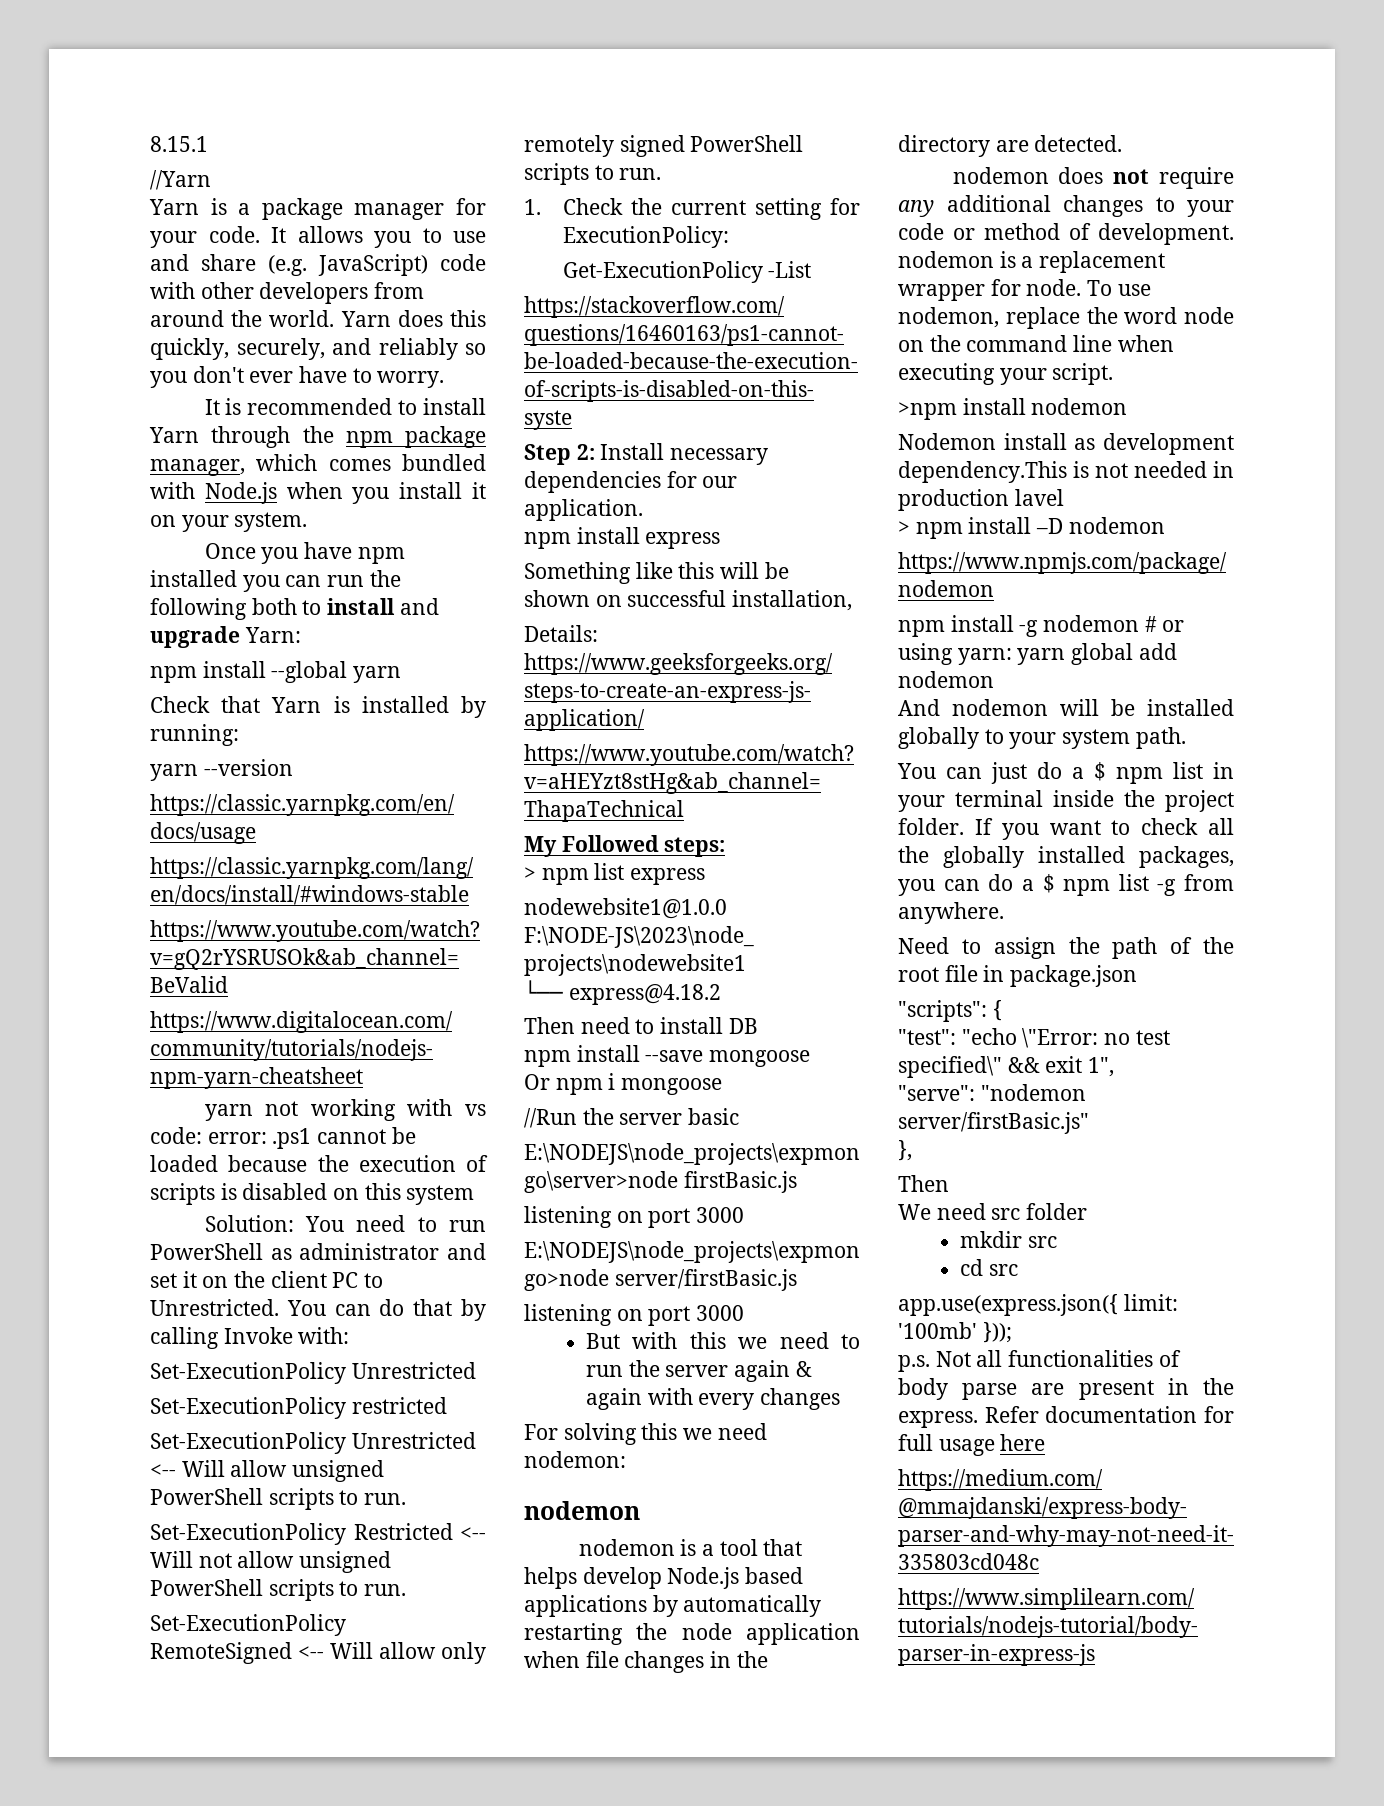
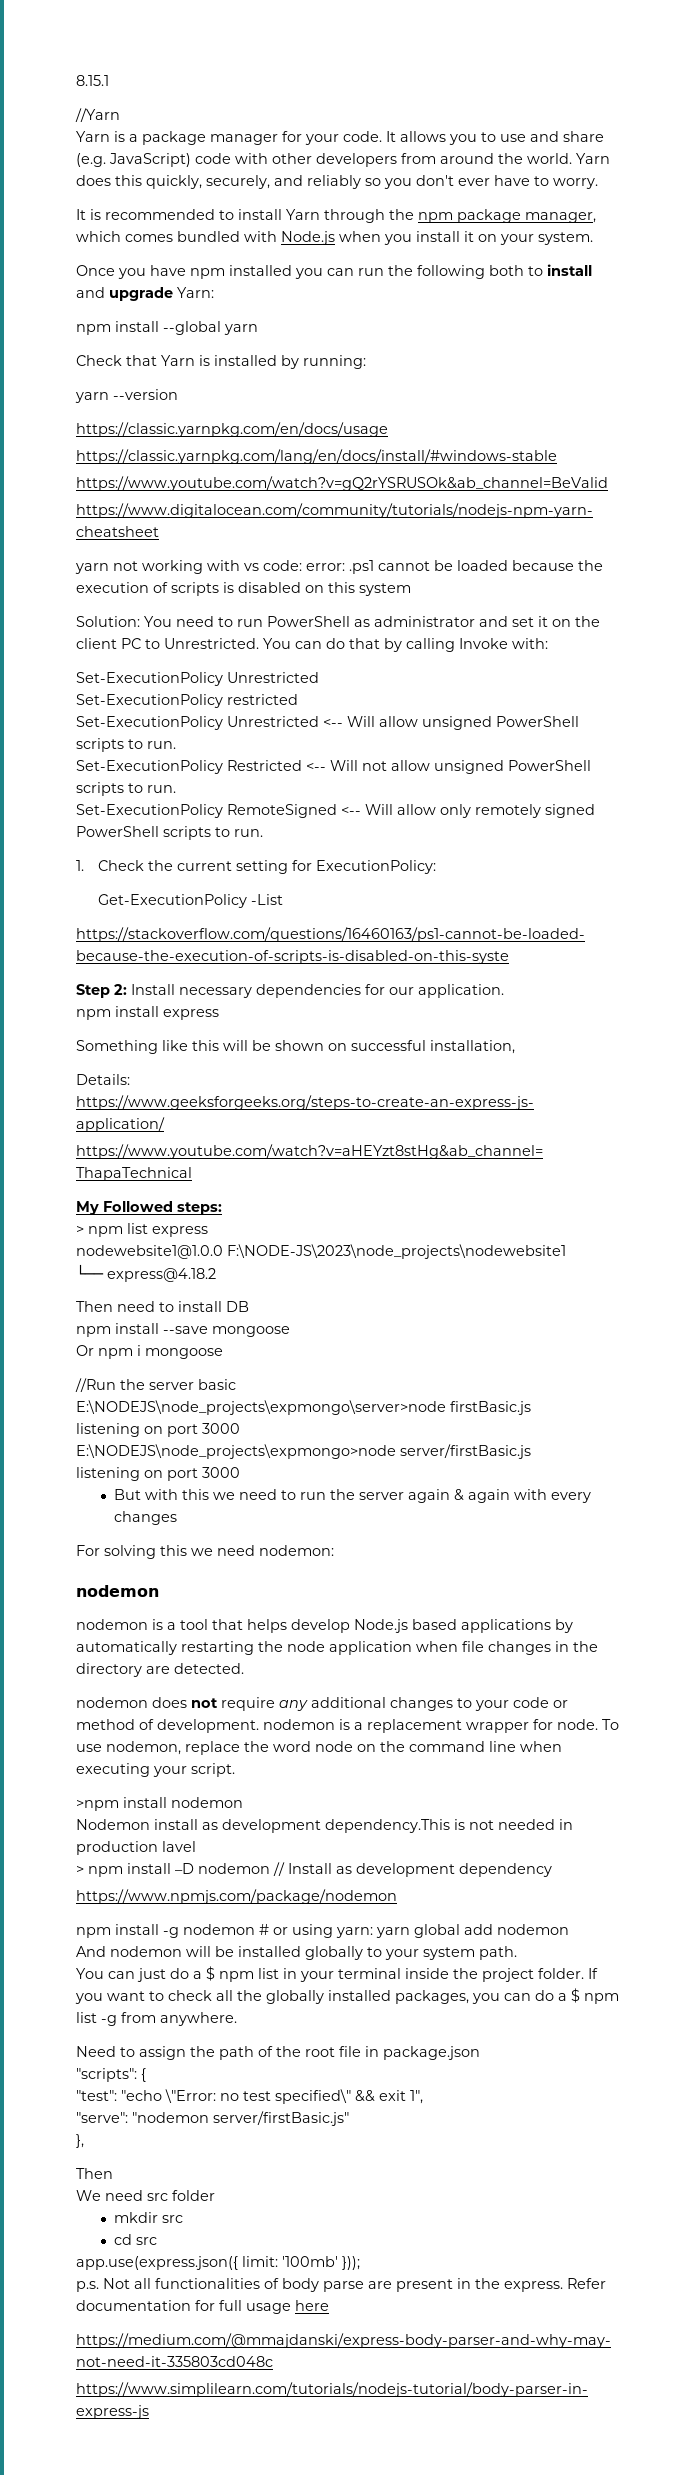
(1165, 525) none -> [273,1862,552,1877] // Install as development dependency

